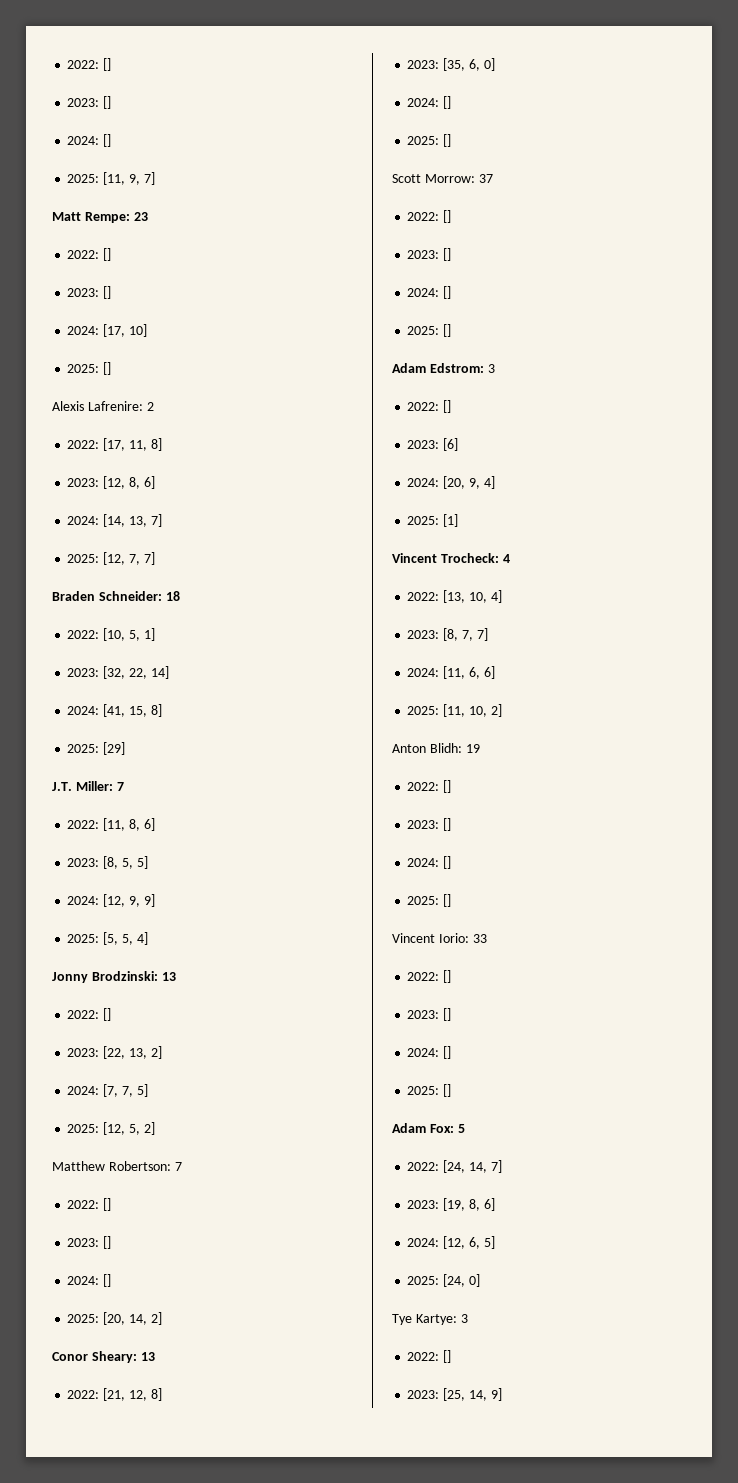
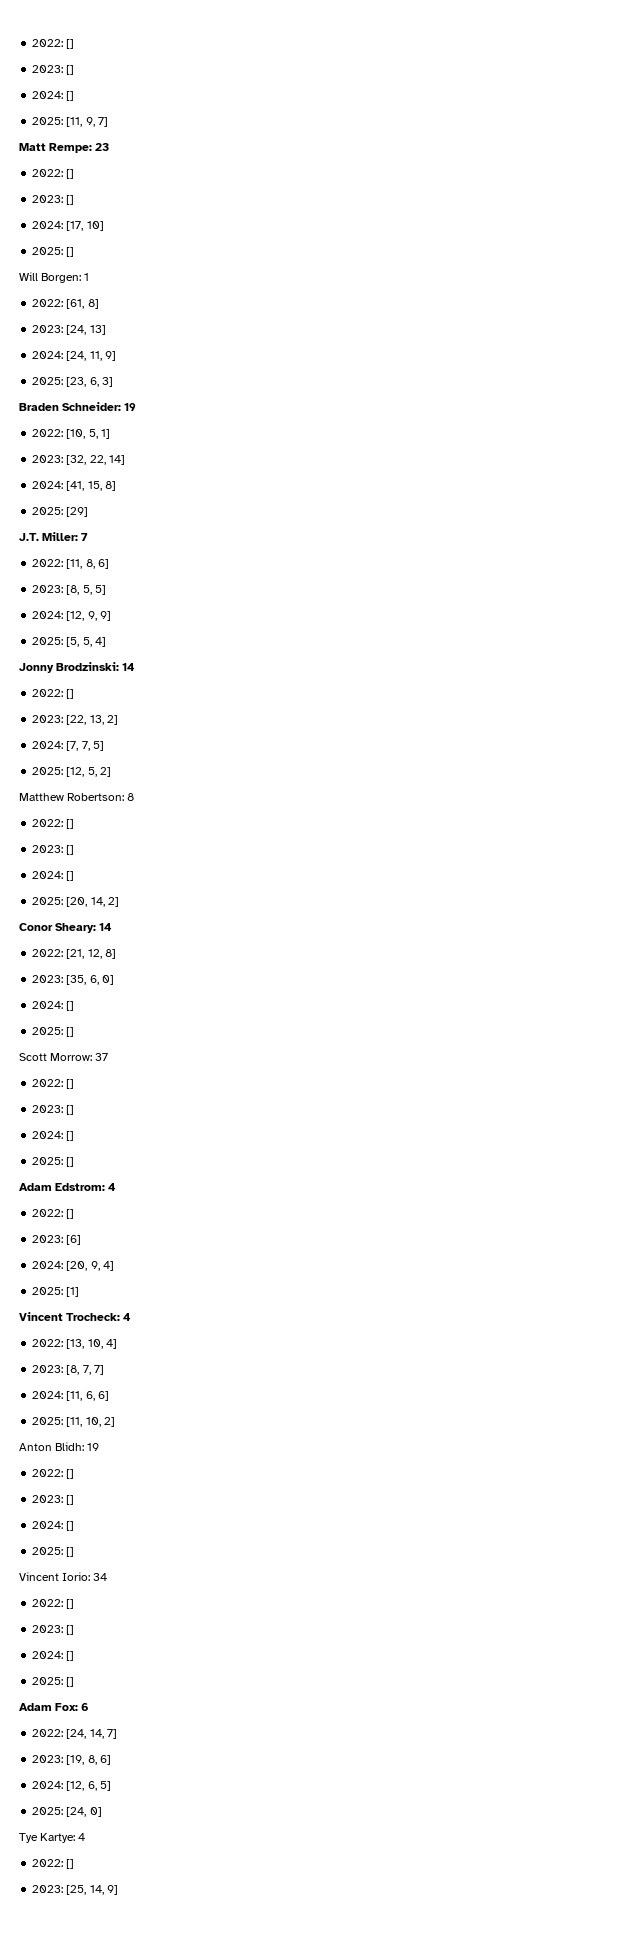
[52,401,154,411] [67,438,162,451] [67,476,155,489] [67,514,162,527] [67,552,155,565] Alexis Lafrenire: 2 // 2022: [17, 11, 8] // 2023: [12, 8, 6] // 2024: [14, 13, 7] // 2025: [12, 7, 7] -> [19,272,90,283] [32,299,99,309] [32,325,106,335] [32,351,116,361] [32,377,113,387] Will Borgen: 1 // 2022: [61, 8] // 2023: [24, 13] // 2024: [24, 11, 9] // 2025: [23, 6, 3]
[165,591,180,601] 18 -> [124,403,137,411] 19
[161,972,176,981] 13 -> [122,663,136,671] 14
[174,1162,182,1171] 7 -> [127,793,135,801] 8
[140,1352,155,1361] 13 -> [99,923,113,931] 14
[487,364,495,373] 3 -> [108,1183,117,1191] 4
[472,934,487,943] 33 -> [93,1573,108,1581] 34
[457,1124,465,1133] 5 -> [81,1703,90,1711] 6
[460,1314,468,1323] 3 -> [78,1833,86,1841] 4

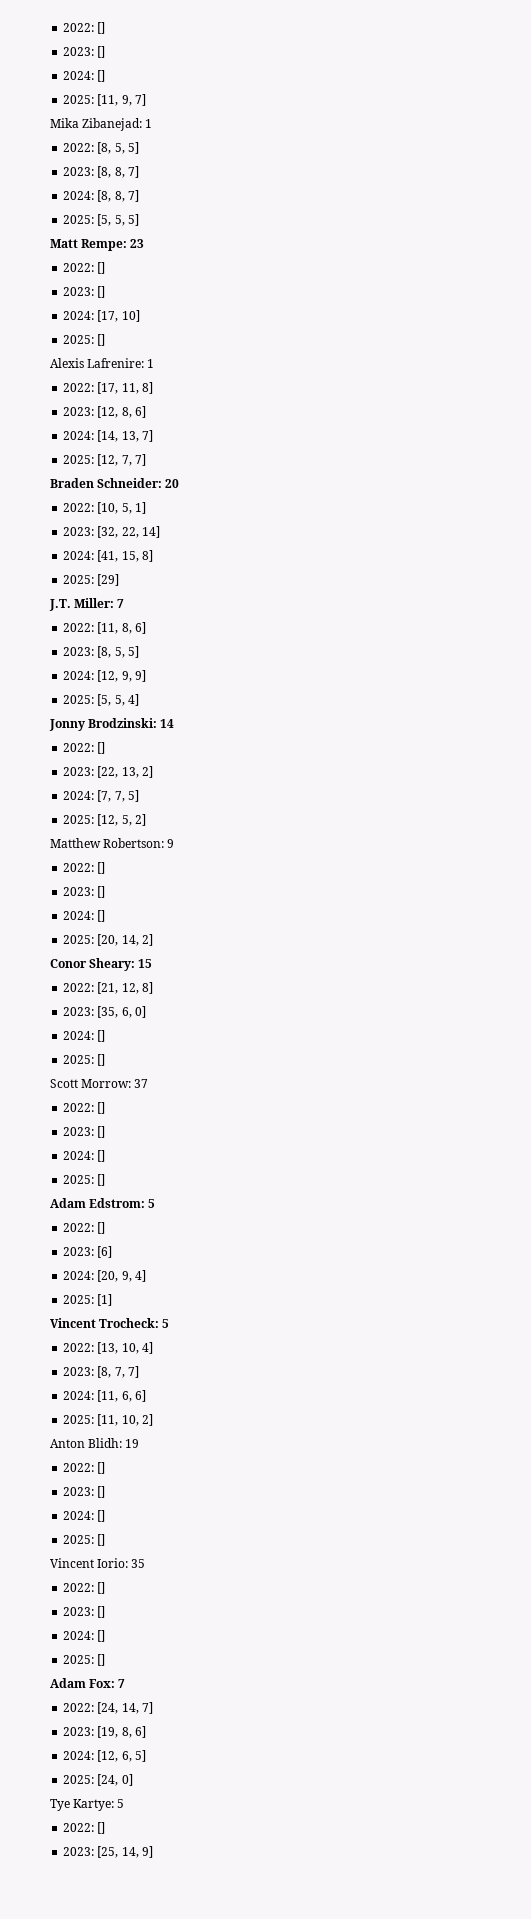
(108, 122) none -> [50,118,153,131] [63,142,139,154] [63,166,139,178] [63,190,139,202] [63,214,139,226] // Mika Zibanejad: 1 // 2022: [8, 5, 5] // 2023: [8, 8, 7] // 2024: [8, 8, 7] // 2025: [5, 5, 5]
[19,272,90,283] [32,299,99,309] [32,325,106,335] [32,351,116,361] [32,377,113,387] Will Borgen: 1 // 2022: [61, 8] // 2023: [24, 13] // 2024: [24, 11, 9] // 2025: [23, 6, 3] -> [50,358,155,368] [63,382,153,394] [63,406,146,418] [63,430,153,442] [63,454,146,466] Alexis Lafrenire: 1 // 2022: [17, 11, 8] // 2023: [12, 8, 6] // 2024: [14, 13, 7] // 2025: [12, 7, 7]
[124,403,137,411] 19 -> [165,479,180,488] 20
[127,793,135,801] 8 -> [167,839,175,848] 9
[99,923,113,931] 14 -> [138,959,153,968] 15
[108,1183,117,1191] 4 -> [148,1199,156,1208] 5
[123,1313,132,1321] 4 -> [162,1319,170,1328] 5
[93,1573,108,1581] 34 -> [131,1559,146,1568] 35
[81,1703,90,1711] 6 -> [118,1679,126,1688] 7
[78,1833,86,1841] 4 -> [117,1799,125,1808] 5

